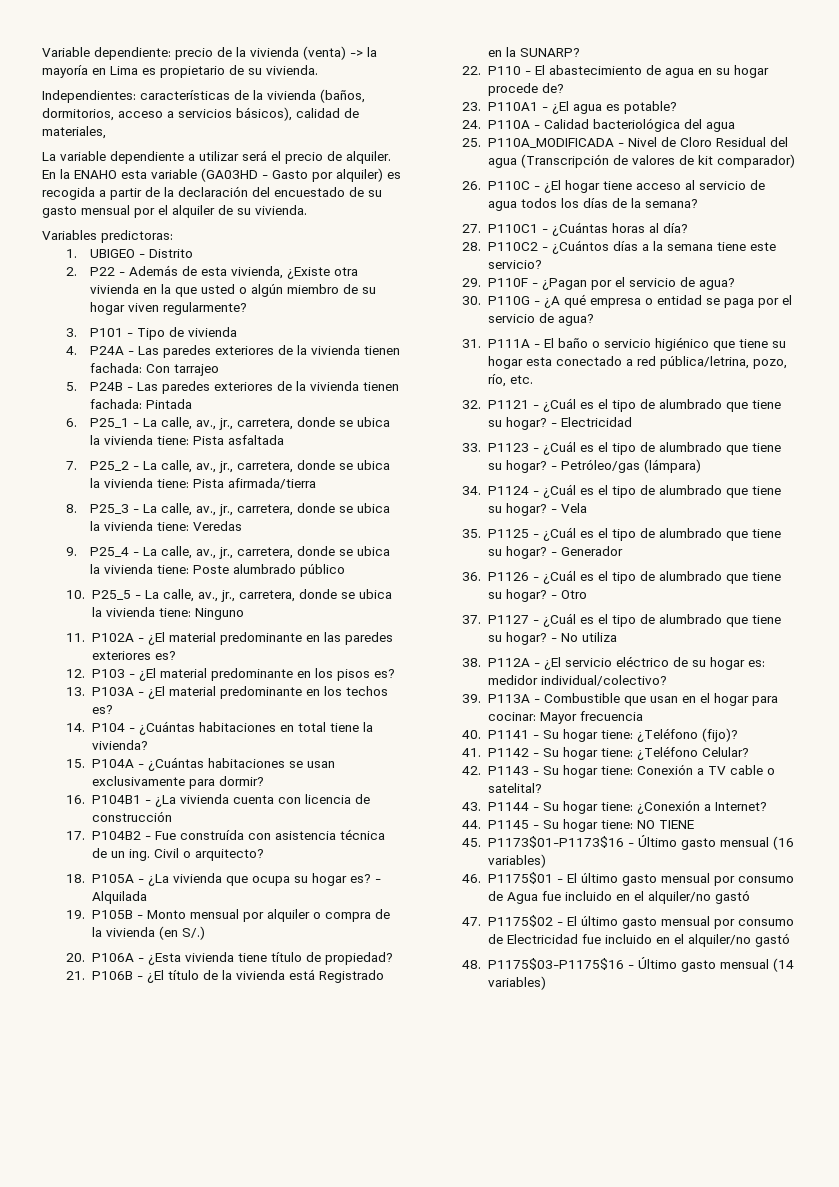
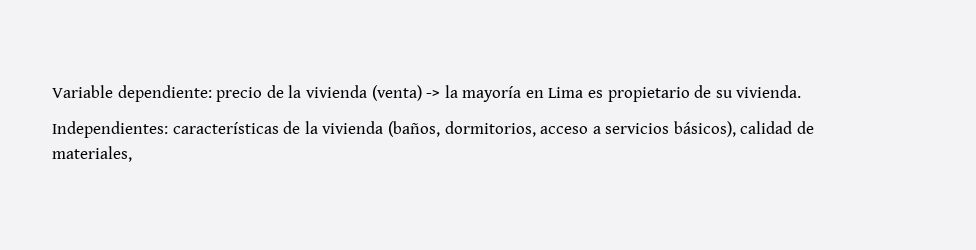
[42,150,391,164] [42,168,401,182] [42,186,382,200] [42,205,307,218] [42,230,173,243] [65,249,193,258] [65,265,358,279] [89,284,376,297] [89,302,247,315] [65,327,237,340] [65,345,400,358] [89,363,219,376] [65,381,399,394] [89,399,192,409] [65,417,390,430] [89,435,284,445] [65,460,390,473] [89,478,316,489] [65,503,390,516] [89,521,242,531] [65,546,390,559] [89,564,345,577] [65,589,392,602] [91,607,244,620] [65,632,393,645] [91,651,176,660] [65,668,395,681] [65,686,388,699] [91,705,113,714] [65,721,373,735] [91,740,148,750] [65,757,335,771] [91,776,264,789] [65,794,370,807] [91,811,172,822] [65,829,385,840] [91,848,264,861] [65,873,381,886] [91,891,147,904] [65,909,390,922] [91,926,205,940] [65,952,393,965] [65,969,384,983] [487,47,580,57] [461,65,769,78] [487,83,564,96] [461,101,677,114] [461,118,735,132] [461,137,788,148] [487,154,795,168] [461,180,765,193] [487,198,698,211] [461,222,688,236] [461,240,776,254] [487,260,542,269] [461,277,735,290] [461,294,792,308] [487,313,594,326] [461,337,786,351] [487,356,787,369] [487,374,533,387] [461,398,781,412] [487,417,632,430] [461,441,781,455] [487,459,701,473] [461,484,781,498] [487,503,587,516] [461,527,781,541] [487,546,623,559] [461,570,781,584] [487,589,587,602] [461,613,781,627] [487,632,617,645] [461,656,765,670] [487,675,667,686] [461,693,778,706] [487,711,643,724] [461,728,738,742] [461,746,749,760] [461,764,775,778] [487,783,542,793] [461,800,767,814] [461,819,694,832] [461,835,794,850] [487,854,546,868] [461,872,794,886] [487,890,750,904] [461,915,794,929] [487,933,790,947] [461,957,794,972] [487,976,546,990] // La variable dependiente a utilizar será el precio de alquiler. En la ENAHO esta variable (GA03HD - Gasto por alquiler) es recogida a partir de la declaración del encuestado de su gasto mensual por el alquiler de su vivienda. // Variables predictoras: // 1. UBIGEO - Distrito // 2. P22 - Además de esta vivienda, ¿Existe otra vivienda en la que usted o algún miembro de su hogar viven regularmente? // 3. P101 - Tipo de vivienda // 4. P24A - Las paredes exteriores de la vivienda tienen fachada: Con tarrajeo // 5. P24B - Las paredes exteriores de la vivienda tienen fachada: Pintada // 6. P25_1 - La calle, av., jr., carretera, donde se ubica la vivienda tiene: Pista asfaltada // 7. P25_2 - La calle, av., jr., carretera, donde se ubica la vivienda tiene: Pista afirmada/tierra // 8. P25_3 - La calle, av., jr., carretera, donde se ubica la vivienda tiene: Veredas // 9. P25_4 - La calle, av., jr., carretera, donde se ubica la vivienda tiene: Poste alumbrado público // 10. P25_5 - La calle, av., jr., carretera, donde se ubica la vivienda tiene: Ninguno // 11. P102A - ¿El material predominante en las paredes exteriores es? // 12. P103 - ¿El material predominante en los pisos es? // 13. P103A - ¿El material predominante en los techos es? // 14. P104 - ¿Cuántas habitaciones en total tiene la vivienda? // 15. P104A - ¿Cuántas habitaciones se usan exclusivamente para dormir? // 16. P104B1 - ¿La vivienda cuenta con licencia de construcción // 17. P104B2 - Fue construída con asistencia técnica de un ing. Civil o arquitecto? // 18. P105A - ¿La vivienda que ocupa su hogar es? - Alquilada // 19. P105B - Monto mensual por alquiler o compra de la vivienda (en S/.) // 20. P106A - ¿Esta vivienda tiene título de propiedad? // 21. P106B - ¿El título de la vivienda está Registrado en la SUNARP? // 22. P110 - El abastecimiento de agua en su hogar procede de? // 23. P110A1 - ¿El agua es potable? // 24. P110A - Calidad bacteriológica del agua // 25. P110A_MODIFICADA - Nivel de Cloro Residual del agua (Transcripción de valores de kit comparador) // 26. P110C - ¿El hogar tiene acceso al servicio de agua todos los días de la semana? // 27. P110C1 - ¿Cuántas horas al día? // 28. P110C2 - ¿Cuántos días a la semana tiene este servicio? // 29. P110F - ¿Pagan por el servicio de agua? // 30. P110G - ¿A qué empresa o entidad se paga por el servicio de agua? // 31. P111A - El baño o servicio higiénico que tiene su hogar esta conectado a red pública/letrina, pozo, río, etc. // 32. P1121 - ¿Cuál es el tipo de alumbrado que tiene su hogar? - Electricidad // 33. P1123 - ¿Cuál es el tipo de alumbrado que tiene su hogar? - Petróleo/gas (lámpara) // 34. P1124 - ¿Cuál es el tipo de alumbrado que tiene su hogar? - Vela // 35. P1125 - ¿Cuál es el tipo de alumbrado que tiene su hogar? - Generador // 36. P1126 - ¿Cuál es el tipo de alumbrado que tiene su hogar? - Otro // 37. P1127 - ¿Cuál es el tipo de alumbrado que tiene su hogar? - No utiliza // 38. P112A - ¿El servicio eléctrico de su hogar es: medidor individual/colectivo? // 39. P113A - Combustible que usan en el hogar para cocinar: Mayor frecuencia // 40. P1141 - Su hogar tiene: ¿Teléfono (fijo)? // 41. P1142 - Su hogar tiene: ¿Teléfono Celular? // 42. P1143 - Su hogar tiene: Conexión a TV cable o satelital? // 43. P1144 - Su hogar tiene: ¿Conexión a Internet? // 44. P1145 - Su hogar tiene: NO TIENE // 45. P1173$01-P1173$16 - Último gasto mensual (16 variables) // 46. P1175$01 - El último gasto mensual por consumo de Agua fue incluido en el alquiler/no gastó // 47. P1175$02 - El último gasto mensual por consumo de Electricidad fue incluido en el alquiler/no gastó // 48. P1175$03-P1175$16 - Último gasto mensual (14 variables) -> (132, 154) none

